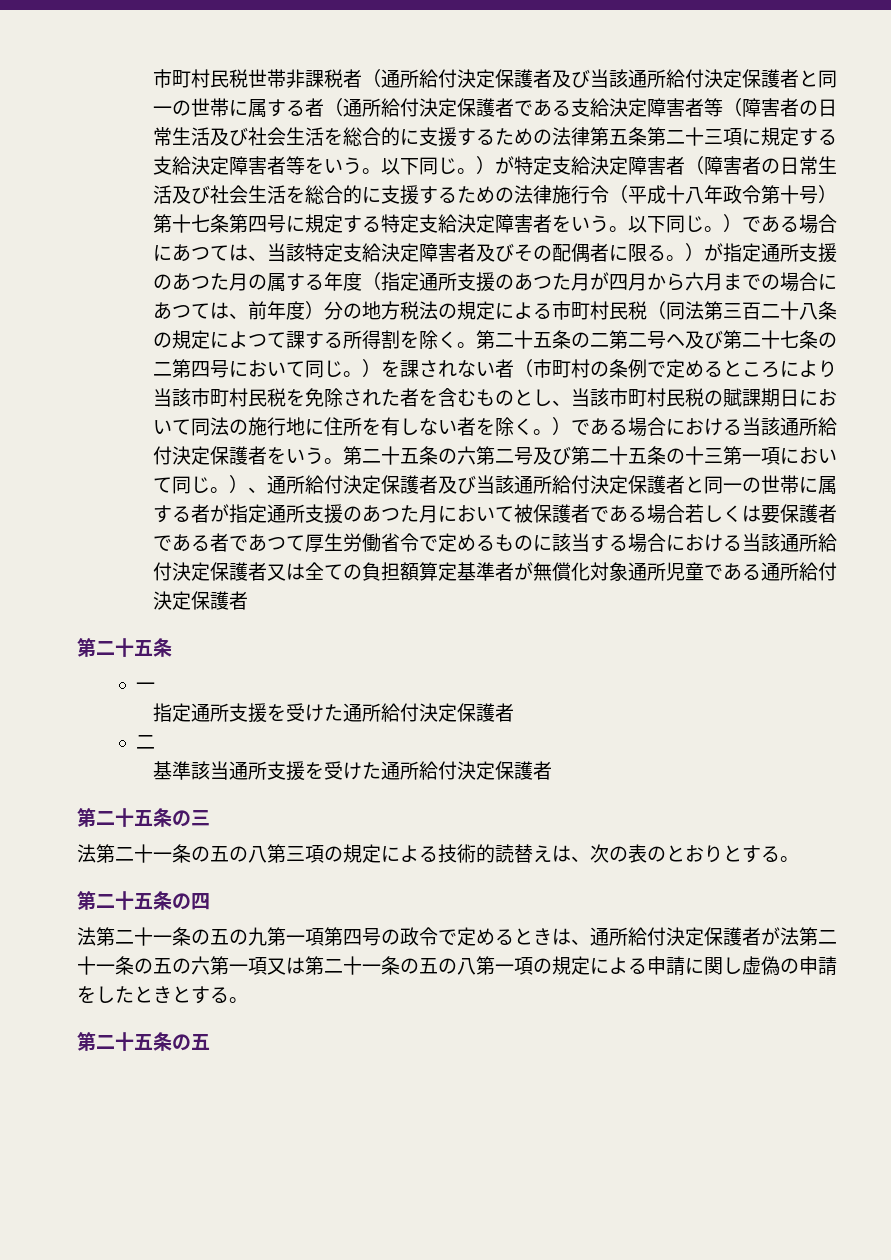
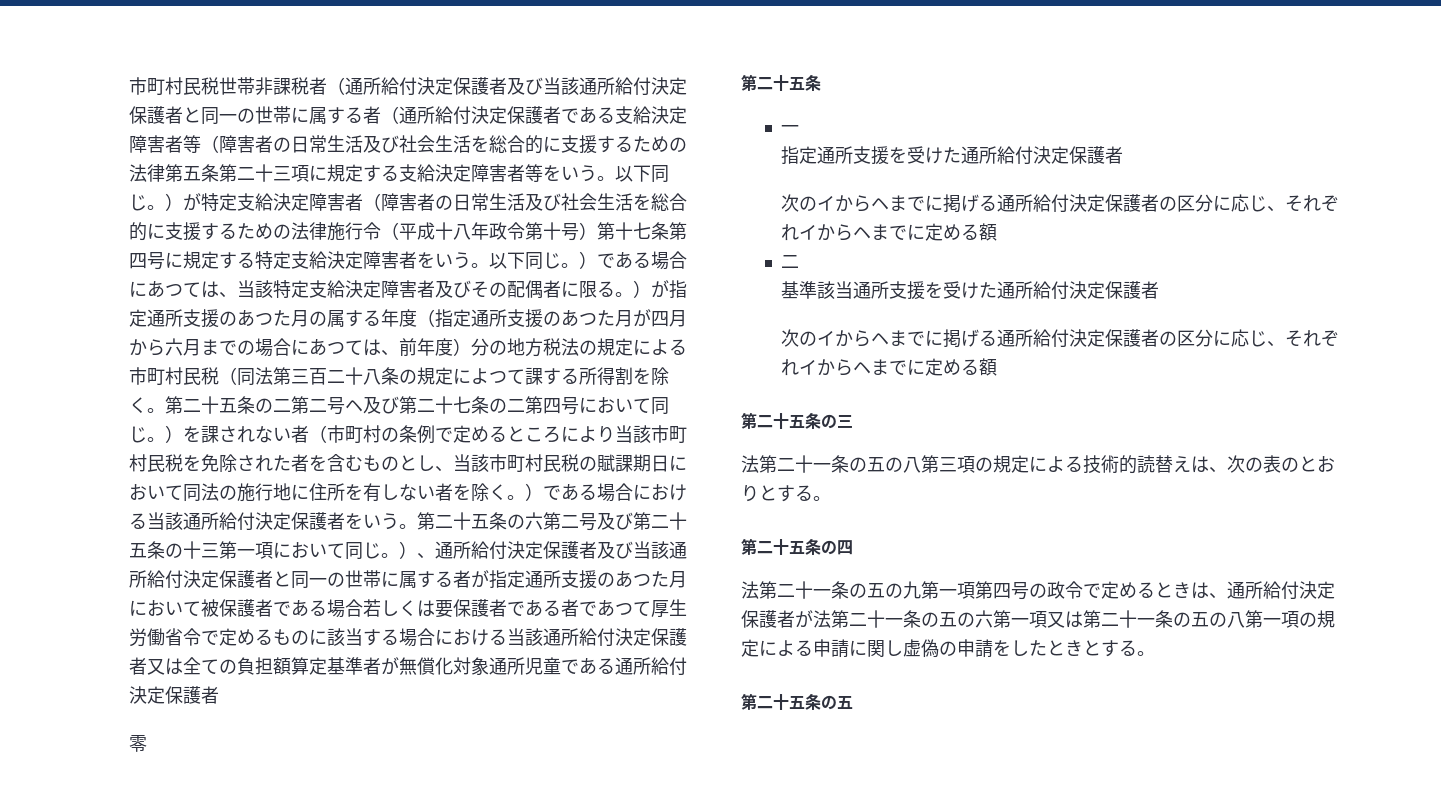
(248, 600) none -> [129,735,148,752] // 零
(514, 712) none -> [781,194,1340,213] [781,223,998,241] // 次のイからヘまでに掲げる通所給付決定保護者の区分に応じ、それぞれイからヘまでに定める額
(552, 770) none -> [781,329,1340,348] [781,358,998,376] // 次のイからヘまでに掲げる通所給付決定保護者の区分に応じ、それぞれイからヘまでに定める額

